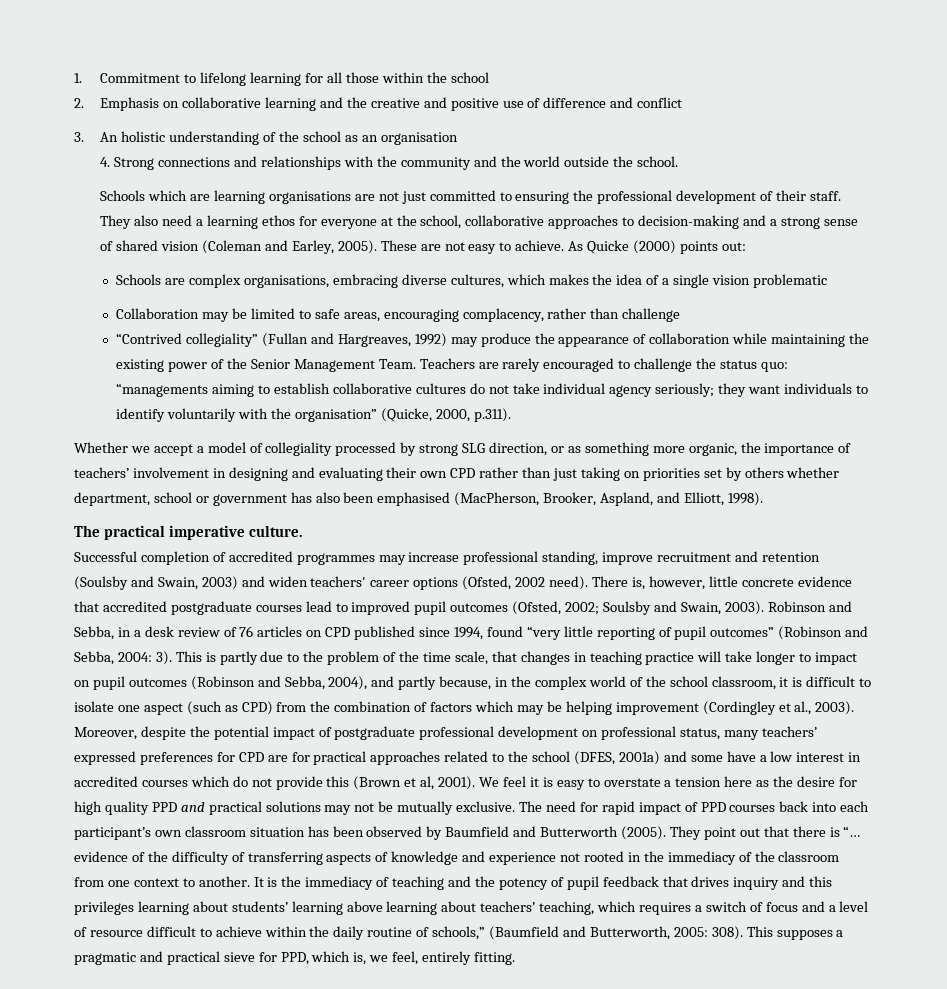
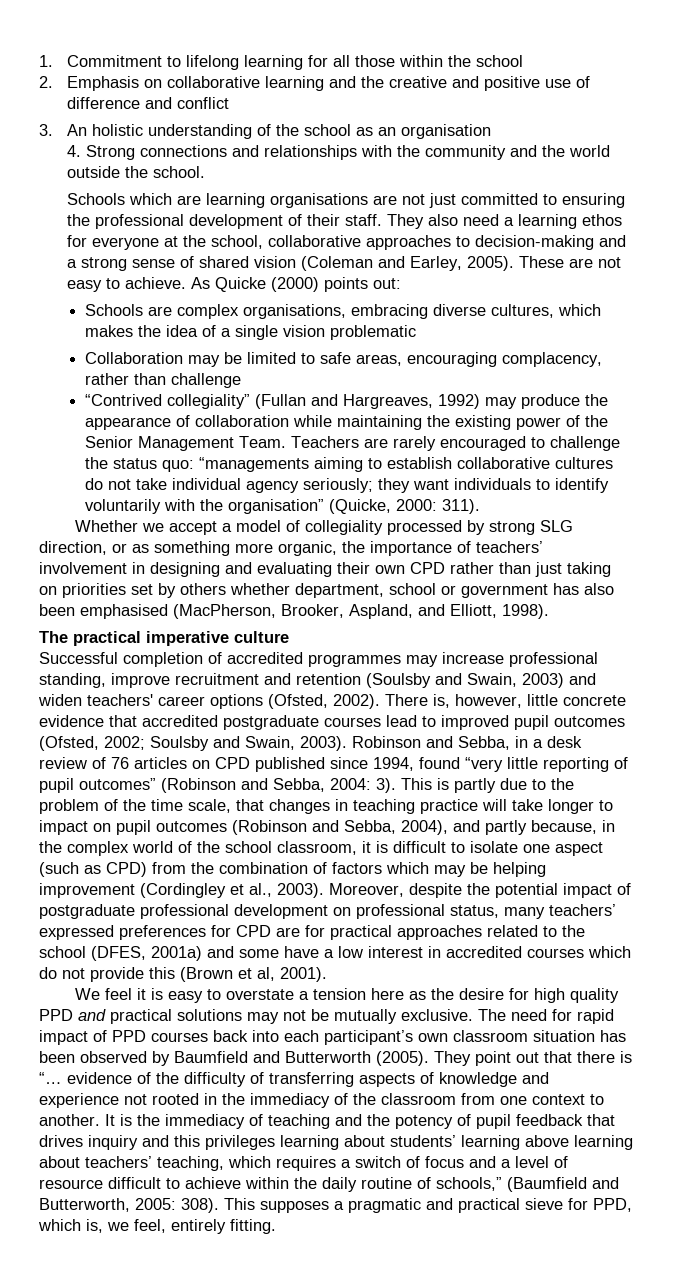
[435,408,511,422] 2000, p.311). -> [395,499,480,514] 2000: 311).
[248,525,302,537] culture. -> [234,631,289,643] culture
[515,576,589,590] 2002 need). -> [333,694,380,709] 2002).
(476, 783) none -> (327, 974) //

